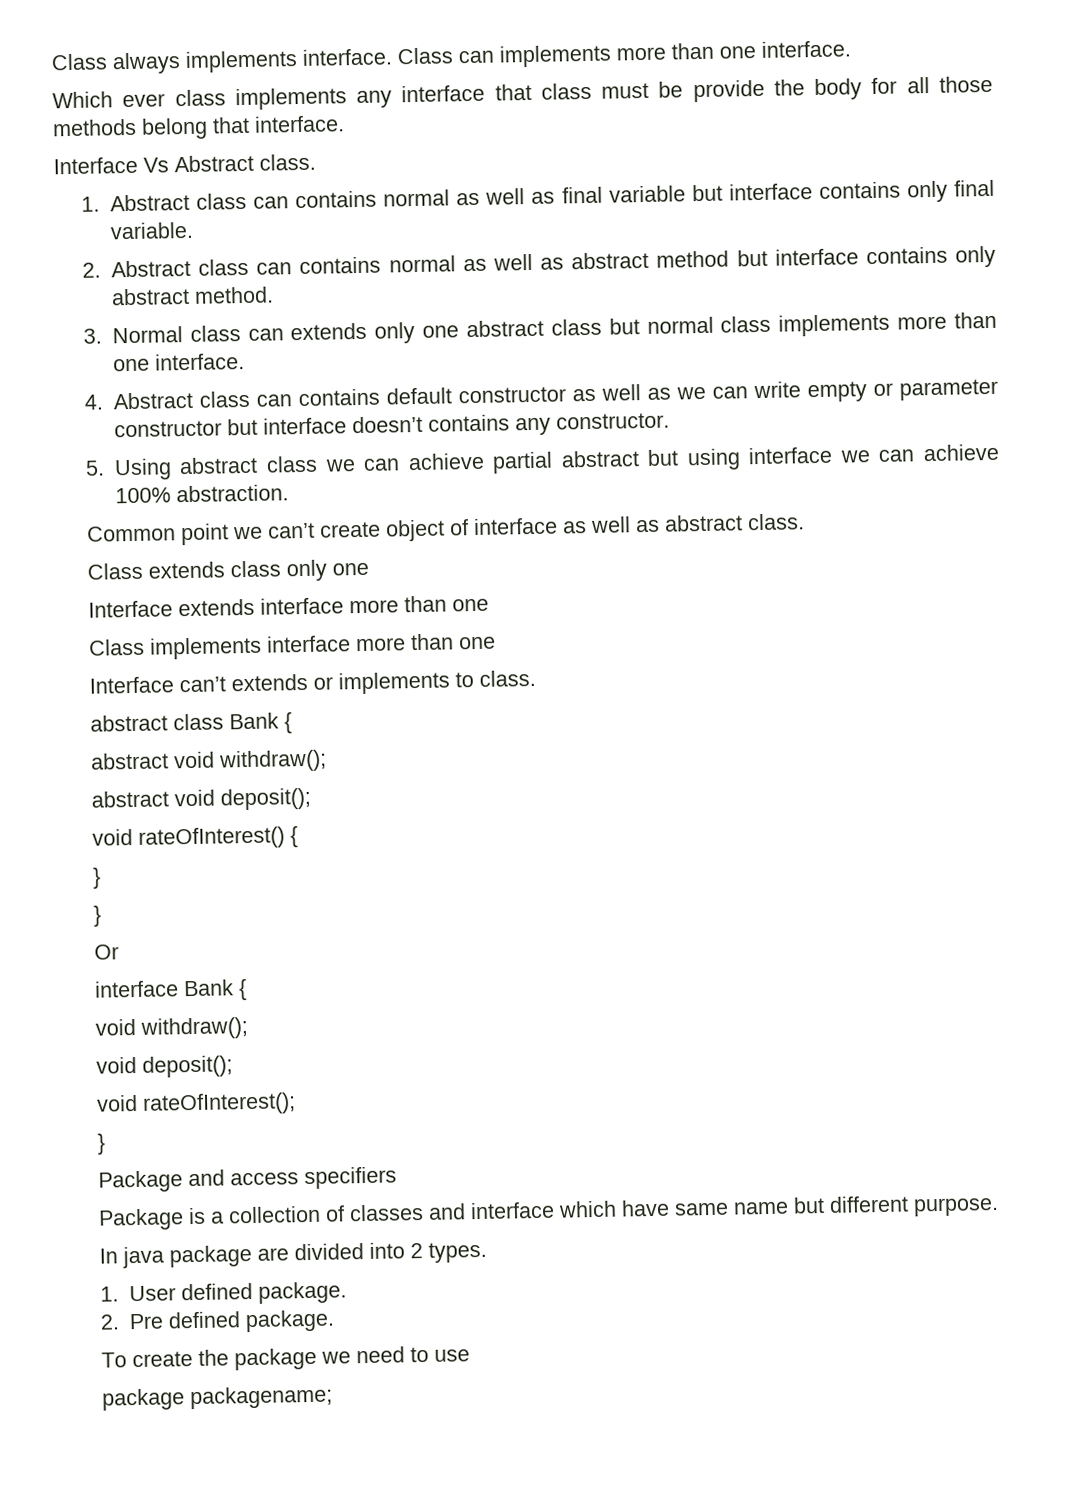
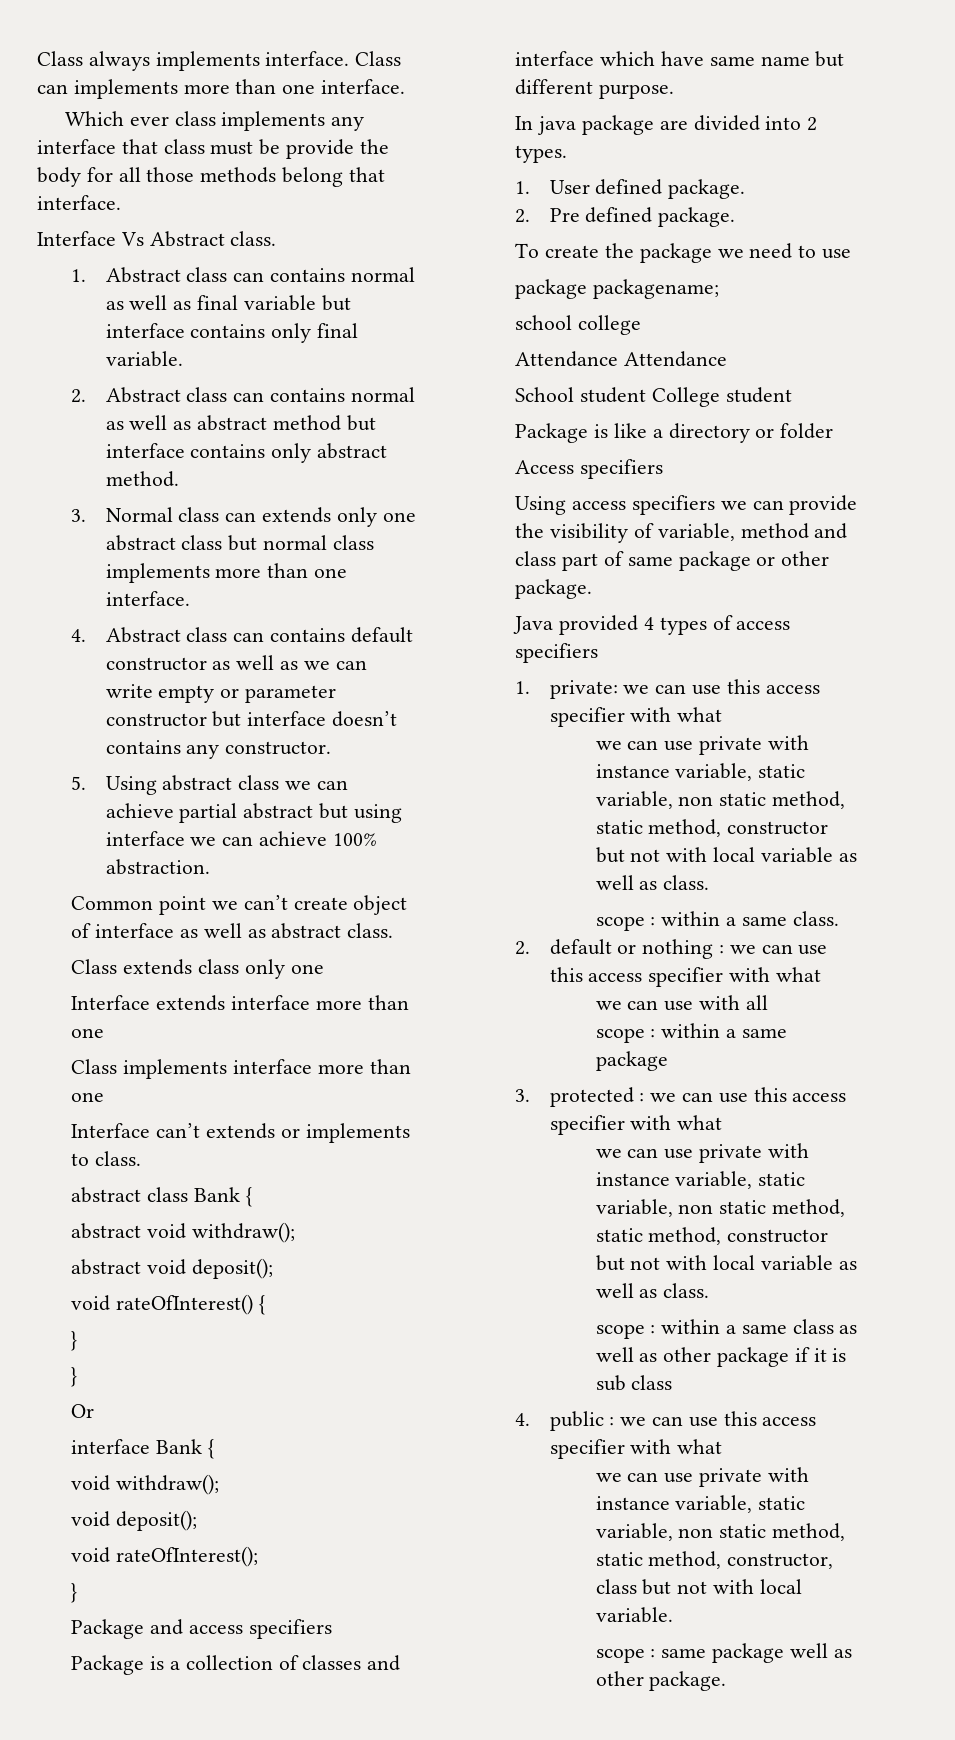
(334, 1397) none -> [515,315,642,335] [515,351,728,367] [515,387,792,407] [515,423,834,443] [515,459,664,479] [515,495,858,515] [515,523,848,543] [515,551,830,571] [515,579,593,599] [513,615,791,635] [515,643,599,663] [515,679,820,699] [549,707,723,727] [595,735,809,755] [595,763,806,781] [595,791,846,809] [595,819,829,837] [595,847,857,863] [595,875,710,890] [595,911,839,931] [515,939,828,959] [549,967,821,987] [595,995,768,1011] [595,1023,787,1043] [595,1051,668,1071] [515,1087,847,1107] [549,1115,723,1135] [595,1143,809,1163] [595,1171,806,1189] [595,1199,846,1217] [595,1227,829,1245] [595,1255,857,1271] [595,1283,710,1298] [595,1319,858,1339] [595,1347,847,1367] [595,1375,673,1391] [515,1411,817,1431] [549,1439,723,1459] [595,1467,809,1487] [595,1495,806,1513] [595,1523,846,1541] [595,1551,834,1569] [595,1579,802,1595] [595,1607,673,1623] [595,1643,852,1663] [595,1671,727,1691] // school college // Attendance Attendance // School student College student // Package is like a directory or folder // Access specifiers // Using access specifiers we can provide the visibility of variable, method and class part of same package or other package. // Java provided 4 types of access specifiers // 1. private: we can use this access specifier with what // we can use private with instance variable, static variable, non static method, static method, constructor but not with local variable as well as class. // scope : within a same class. // 2. default or nothing : we can use this access specifier with what // we can use with all // scope : within a same package // 3. protected : we can use this access specifier with what // we can use private with instance variable, static variable, non static method, static method, constructor but not with local variable as well as class. // scope : within a same class as well as other package if it is sub class // 4. public : we can use this access specifier with what // we can use private with instance variable, static variable, non static method, static method, constructor, class but not with local variable. // scope : same package well as other package.

